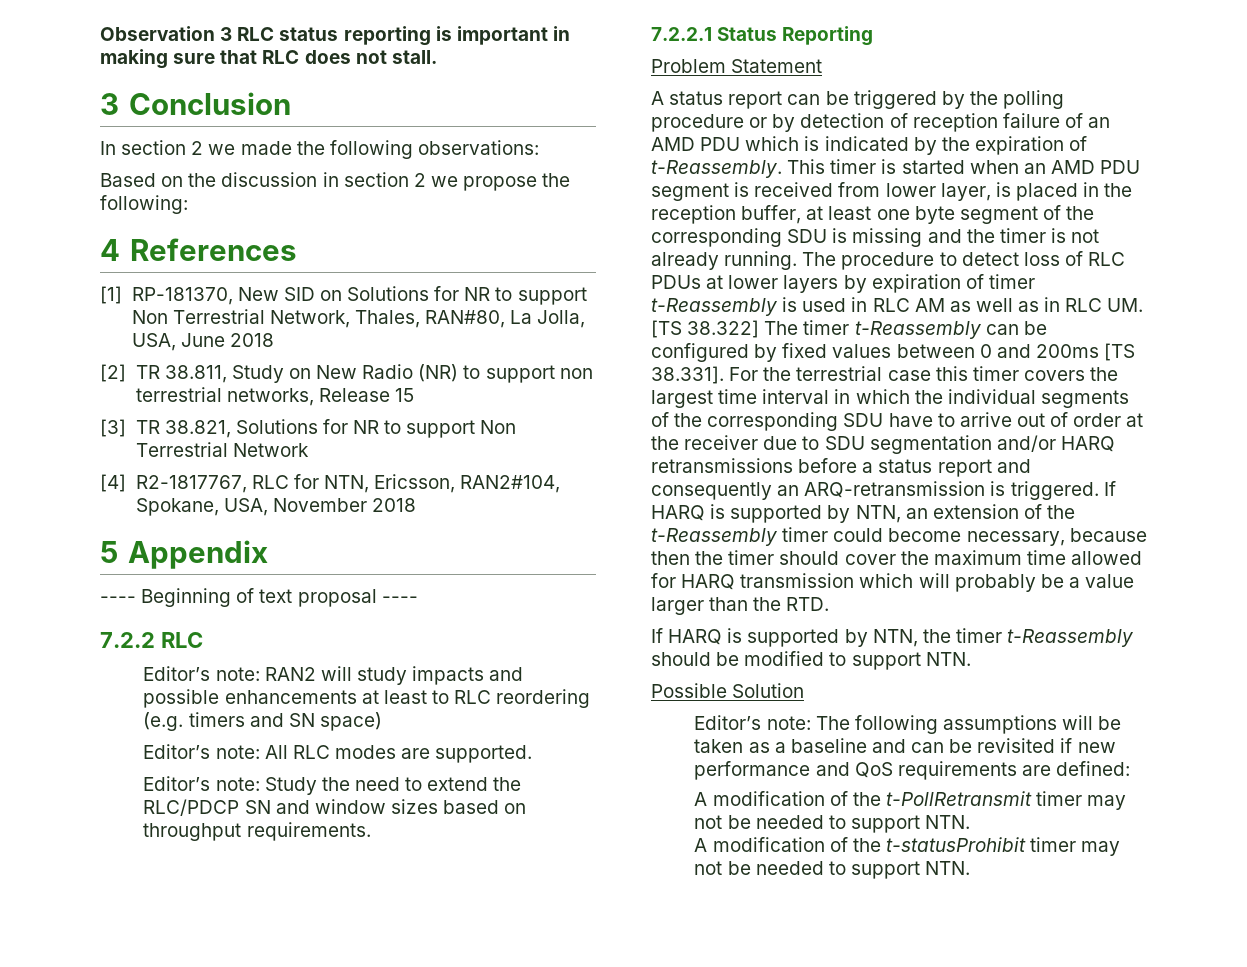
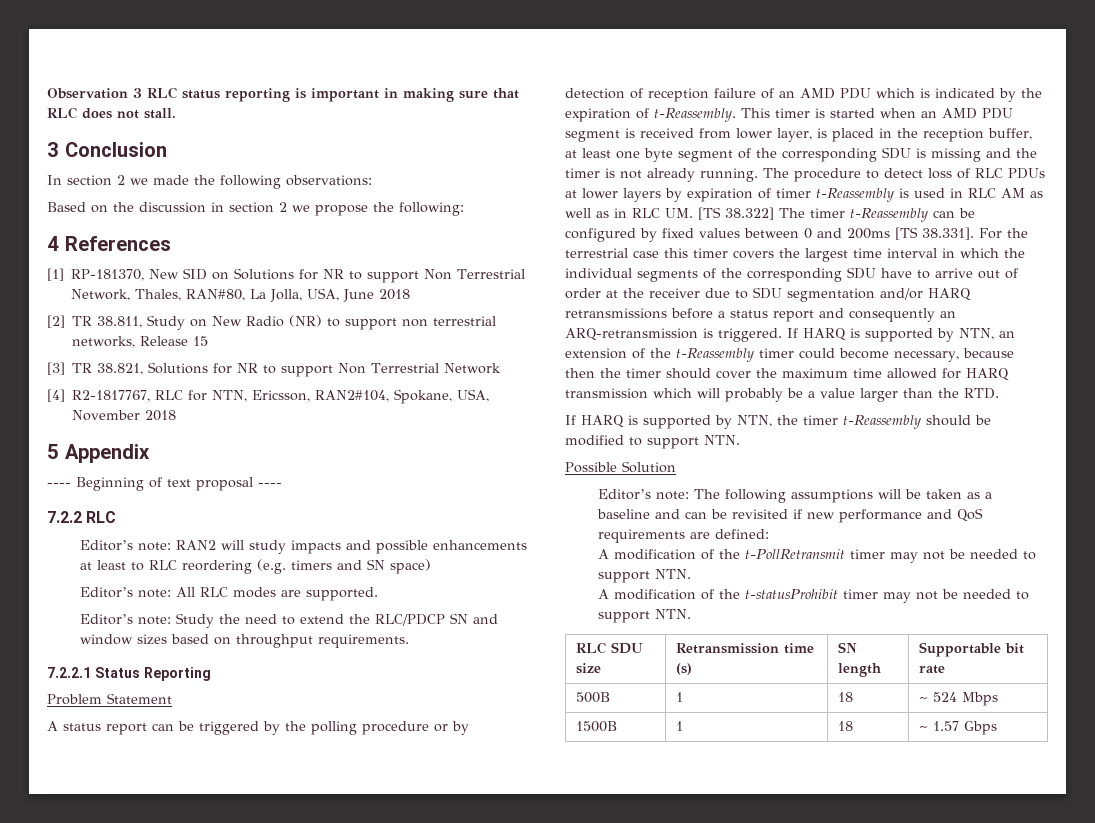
(971, 868) none -> [575,642,643,654] [575,663,601,674] [675,643,814,654] [675,663,692,675] [837,642,857,653] [837,663,881,677] [918,642,1024,657] [918,665,945,674] [575,692,610,703] [675,692,683,702] [837,692,853,702] [918,692,998,706] [575,721,617,732] [675,721,683,731] [837,721,853,731] [918,721,997,735] // RLC SDU size | Retransmission time (s) | SN length | Supportable bit rate // 500B | 1 | 18 | ~ 524 Mbps // 1500B | 1 | 18 | ~ 1.57 Gbps

